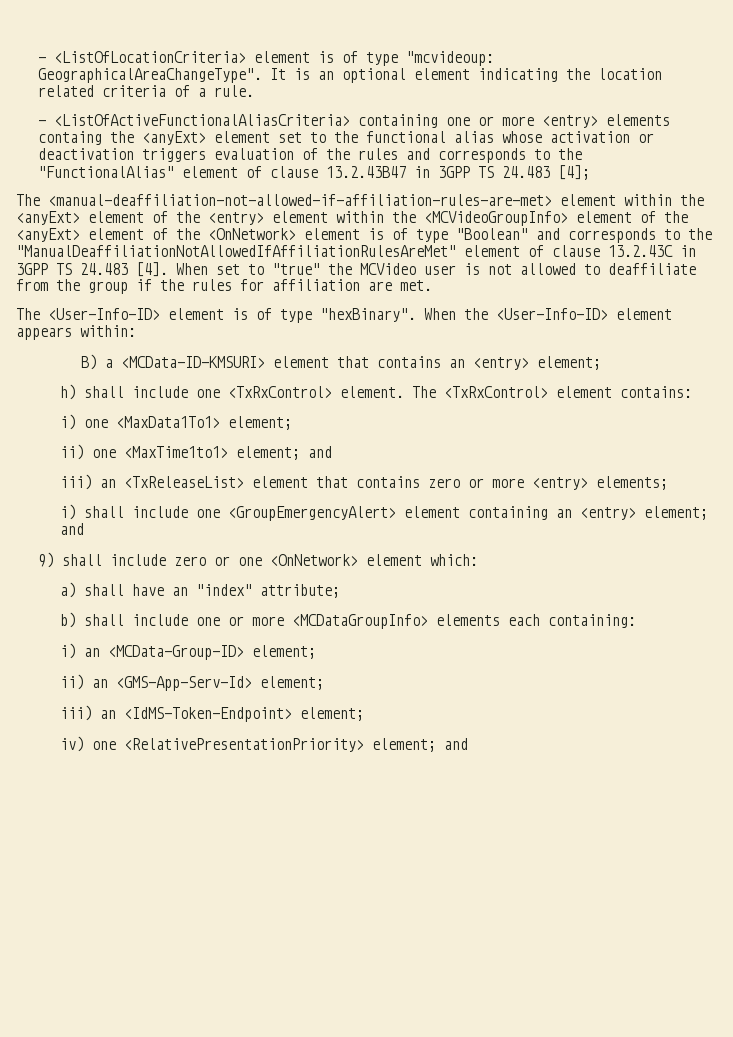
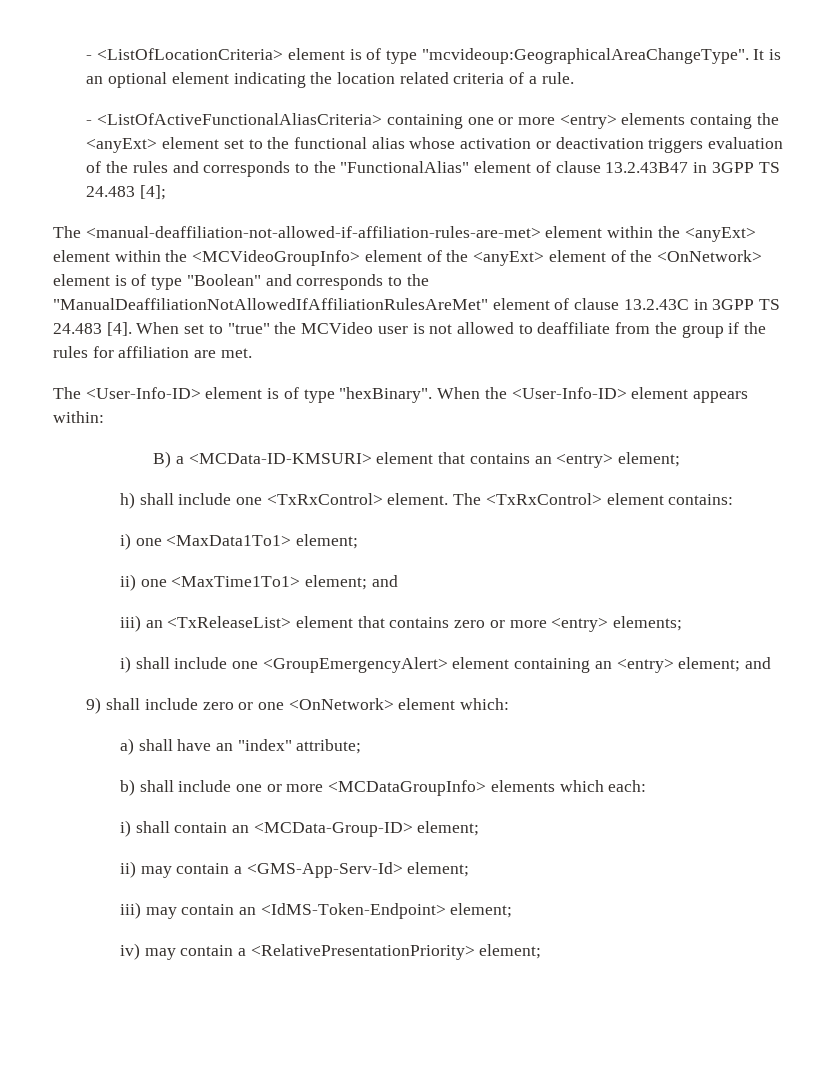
[405,51,494,66] [37,68,262,83] "mcvideoup: GeographicalAreaChangeType". -> [421,48,749,64] "mcvideoup:GeographicalAreaChangeType".
[152,211,328,225] of the <entry> element -> (110, 256) none
[123,446,228,458] <MaxTime1to1> -> [171,576,301,587] <MaxTime1To1>
[507,614,636,628] [59,643,76,659] each containing: // i) -> [559,780,647,792] [119,820,228,837] which each: // i) shall contain
[91,679,108,688] an -> [140,863,243,878] may contain a
(92, 713) none -> [145,904,235,919] may contain
[91,741,116,750] one -> [144,945,247,960] may contain a
[443,738,468,750] and -> (542, 951) none

